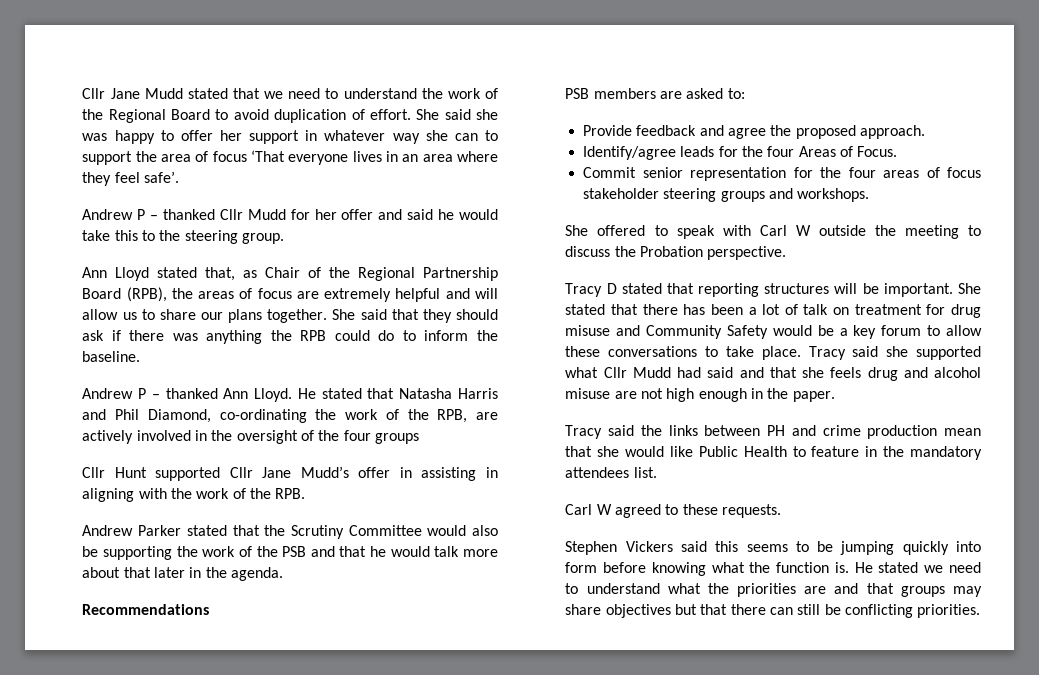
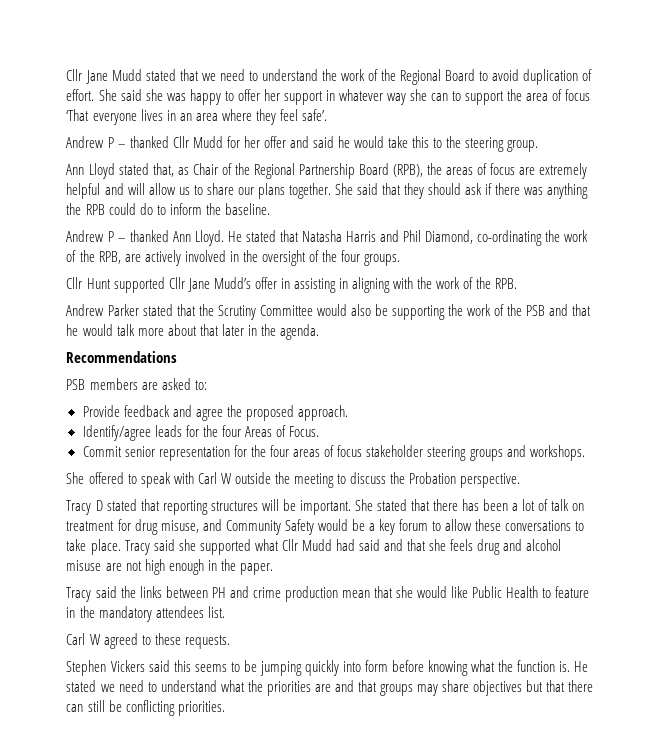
[374,433,419,444] groups -> [364,254,401,266] groups.
[565,325,611,336] misuse -> [160,520,199,533] misuse,

